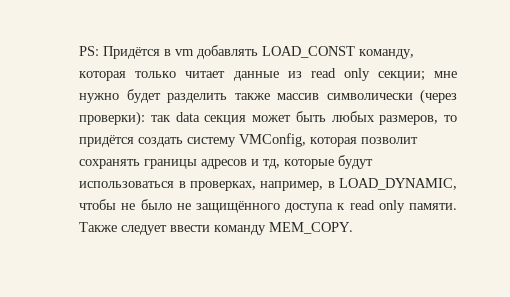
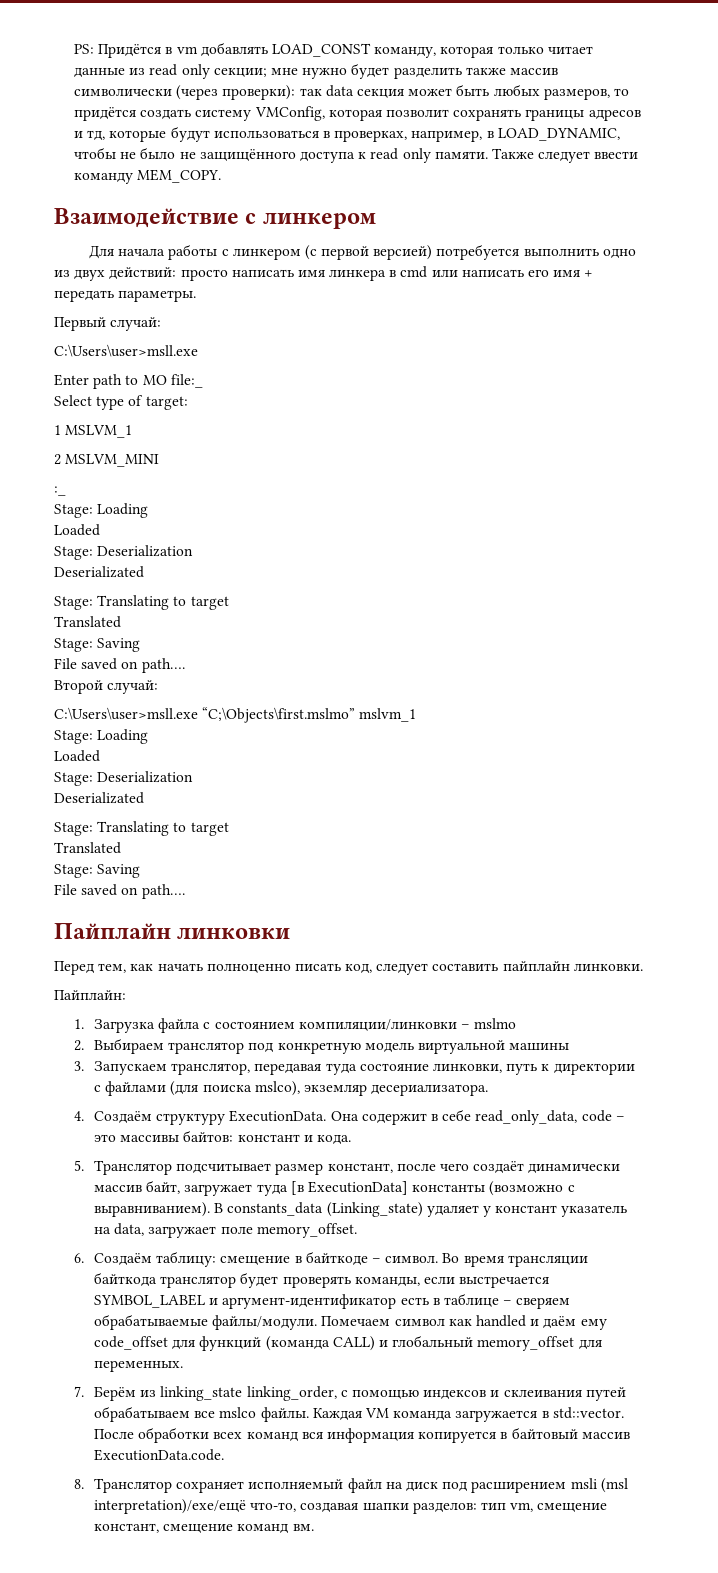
(354, 228) none -> [54,208,376,229] [88,244,636,260] [54,266,594,281] [54,290,197,302] [54,317,162,331] [54,344,198,357] [54,374,203,389] [54,395,188,410] [54,425,133,438] [54,454,160,467] [54,486,66,496] [54,503,149,518] [54,524,100,536] [54,545,194,560] [54,566,144,578] [54,595,229,610] [54,616,121,628] [54,638,141,652] [54,658,185,673] [54,680,159,694] [54,707,417,723] [54,729,149,744] [54,750,100,762] [54,771,194,786] [54,792,144,804] [54,821,229,836] [54,842,121,854] [54,864,141,878] [54,884,185,899] [54,923,291,939] [54,961,643,975] [54,990,126,1000] [74,1018,517,1033] [74,1038,570,1054] [74,1061,635,1075] [94,1081,489,1096] [74,1109,625,1125] [94,1130,351,1145] [74,1160,621,1175] [94,1180,575,1196] [94,1202,628,1217] [94,1223,357,1238] [74,1251,588,1267] [94,1272,550,1288] [94,1293,571,1309] [94,1314,607,1330] [94,1335,602,1351] [94,1360,184,1372] [74,1386,626,1401] [94,1406,624,1422] [94,1427,630,1443] [94,1449,225,1461] [74,1478,628,1493] [94,1499,608,1514] [94,1523,314,1534] // Взаимодействие с линкером // Для начала работы с линкером (с первой версией) потребуется выполнить одно из двух действий: просто написать имя линкера в cmd или написать его имя + передать параметры. // Первый случай: // C:\Users\user>msll.exe // Enter path to MO file:_ // Select type of target: // 1 MSLVM_1 // 2 MSLVM_MINI // :_ // Stage: Loading // Loaded // Stage: Deserialization // Deserializated // Stage: Translating to target // Translated // Stage: Saving // File saved on path…. // Второй случай: // C:\Users\user>msll.exe “C;\Objects\first.mslmo” mslvm_1 // Stage: Loading // Loaded // Stage: Deserialization // Deserializated // Stage: Translating to target // Translated // Stage: Saving // File saved on path…. // Пайплайн линковки // Перед тем, как начать полноценно писать код, следует составить пайплайн линковки. // Пайплайн: // 1. Загрузка файла с состоянием компиляции/линковки – mslmo // 2. Выбираем транслятор под конкретную модель виртуальной машины // 3. Запускаем транслятор, передавая туда состояние линковки, путь к директории с файлами (для поиска mslco), экземляр десериализатора. // 4. Создаём структуру ExecutionData. Она содержит в себе read_only_data, code – это массивы байтов: констант и кода. // 5. Транслятор подсчитывает размер констант, после чего создаёт динамически массив байт, загружает туда [в ExecutionData] константы (возможно с выравниванием). В constants_data (Linking_state) удаляет у констант указатель на data, загружает поле memory_offset. // 6. Создаём таблицу: смещение в байткоде – символ. Во время трансляции байткода транслятор будет проверять команды, если выстречается SYMBOL_LABEL и аргумент-идентификатор есть в таблице – сверяем обрабатываемые файлы/модули. Помечаем символ как handled и даём ему code_offset для функций (команда CALL) и глобальный memory_offset для переменных. // 7. Берём из linking_state linking_order, с помощью индексов и склеивания путей обрабатываем все mslco файлы. Каждая VM команда загружается в std::vector. После обработки всех команд вся информация копируется в байтовый массив ExecutionData.code. // 8. Транслятор сохраняет исполняемый файл на диск под расширением msli (msl interpretation)/exe/ещё что-то, создавая шапки разделов: тип vm, смещение констант, смещение команд вм.

